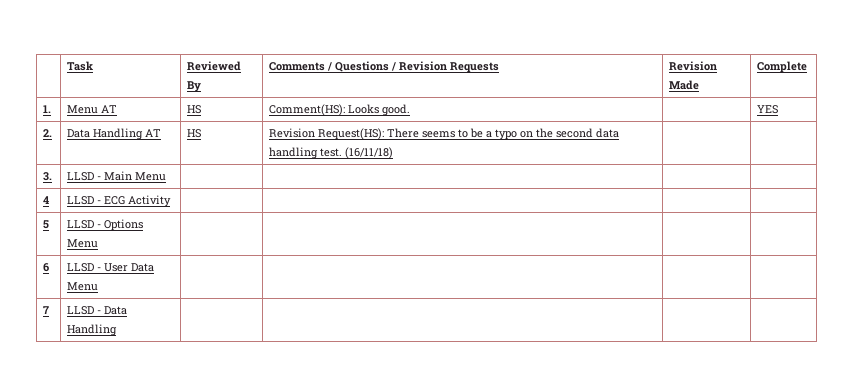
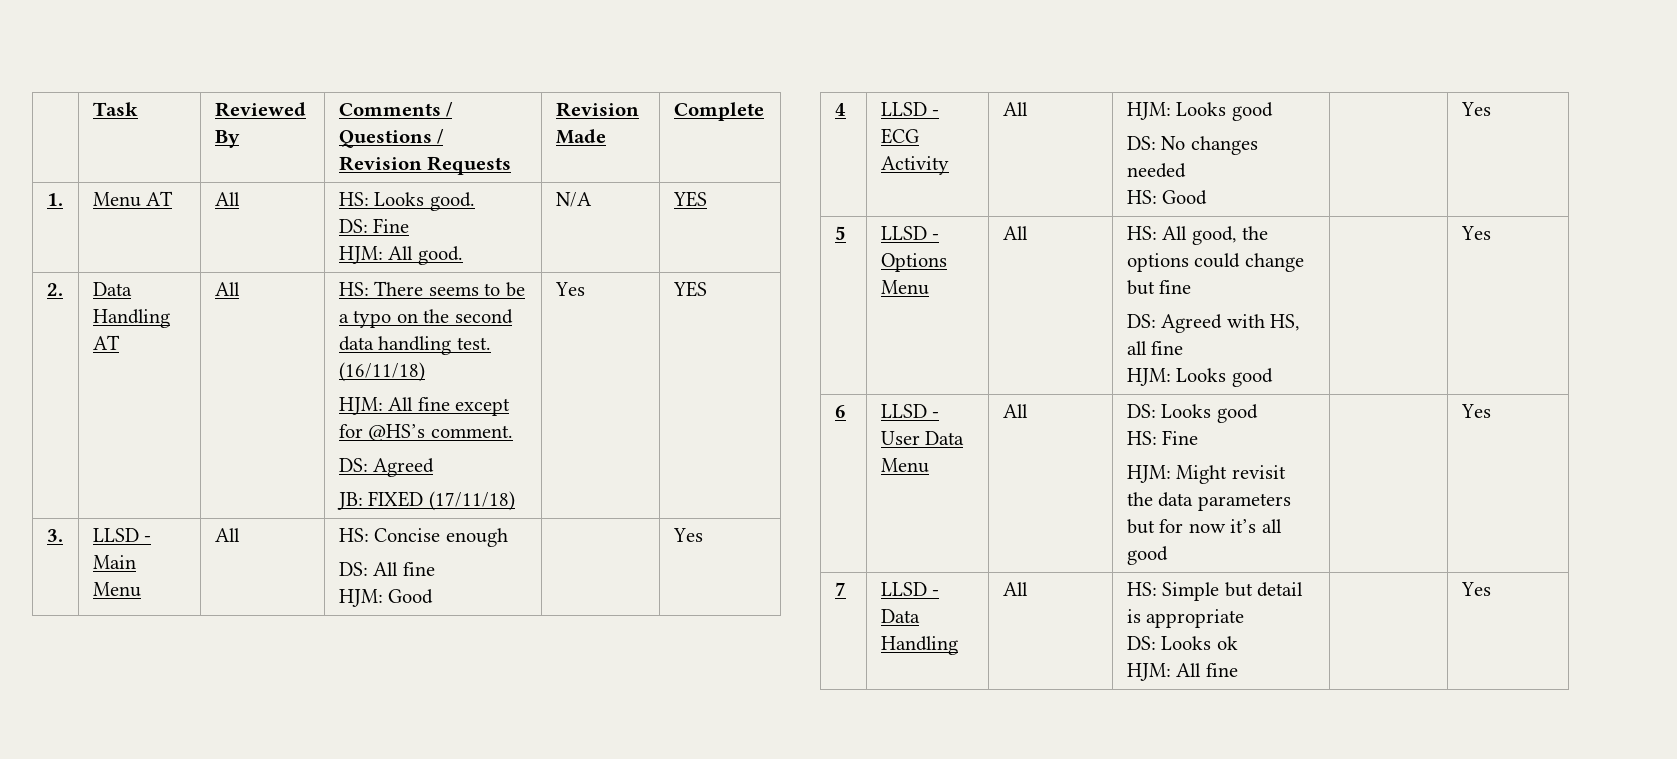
[187,105,202,114] [269,104,346,116] HS | Comment(HS): -> [214,192,240,206] [338,192,369,206] All | HS:
(411, 110) | -> [338,218,410,233] [338,246,463,265] [555,192,592,207] // DS: Fine // HJM: All good. | N/A
[187,129,202,138] [269,128,385,140] HS | Revision Request(HS): -> [214,282,240,296] [338,282,369,296] All | HS:
(394, 153) | | -> [338,397,511,416] [338,424,513,441] [338,458,435,477] [336,491,515,511] [554,282,585,296] [672,281,707,297] // HJM: All fine except for @HS’s comment. // DS: Agreed // JB: FIXED (17/11/18) | Yes | YES
(167, 176) | | | -> [214,528,240,542] [338,528,508,547] [338,562,435,576] [338,589,434,607] [672,528,703,542] All | HS: Concise enough // DS: All fine // HJM: Good | | Yes
(172, 201) | | | -> [1002,102,1028,116] [1126,102,1273,121] [1126,136,1258,155] [1126,163,1186,178] [1126,190,1208,205] [1460,102,1491,116] All | HJM: Looks good // DS: No changes needed // HS: Good | | Yes
(99, 243) | | | -> [1002,226,1028,240] [1126,226,1269,245] [1126,253,1304,272] [1126,280,1192,295] [1126,314,1301,333] [1126,341,1184,355] [1126,368,1273,387] [1460,226,1491,240] All | HS: All good, the options could change but fine // DS: Agreed with HS, all fine // HJM: Looks good | | Yes
(99, 286) | | | -> [1002,404,1028,418] [1126,404,1258,423] [1126,430,1199,445] [1126,465,1286,484] [1126,492,1291,511] [1126,519,1282,534] [1126,546,1168,565] [1460,404,1491,418] All | DS: Looks good // HS: Fine // HJM: Might revisit the data parameters but for now it’s all good | | Yes
(118, 330) | | | -> [1002,582,1028,596] [1126,582,1304,601] [1126,609,1245,628] [1126,636,1238,650] [1126,663,1238,681] [1460,582,1491,596] All | HS: Simple but detail is appropriate // DS: Looks ok // HJM: All fine | | Yes

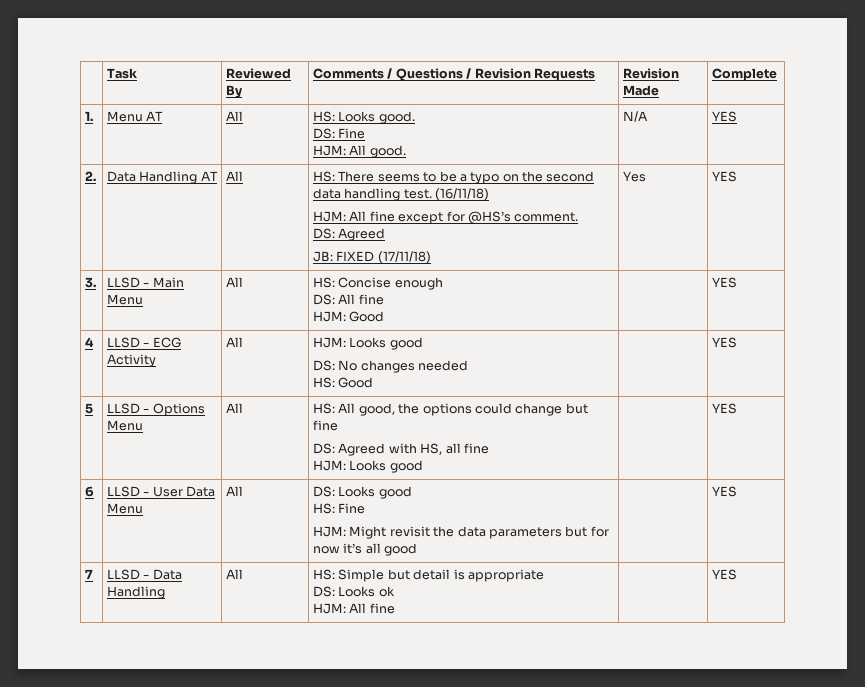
[672,528,703,542] Yes -> [712,277,738,288] YES
[1460,102,1491,116] Yes -> [712,337,738,348] YES
[1460,226,1491,240] Yes -> [712,403,738,414] YES
[1460,404,1491,418] Yes -> [712,486,738,497] YES
[1460,582,1491,596] Yes -> [712,569,738,580] YES

